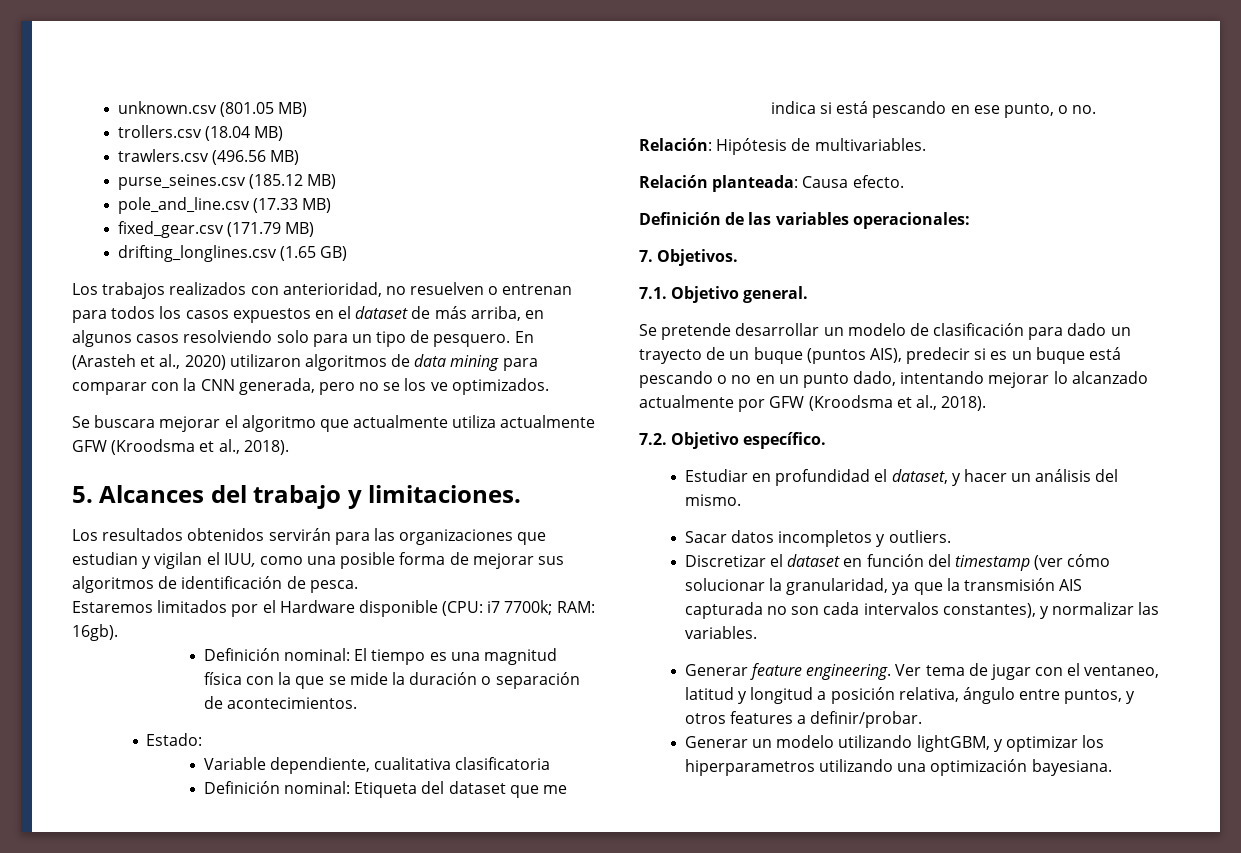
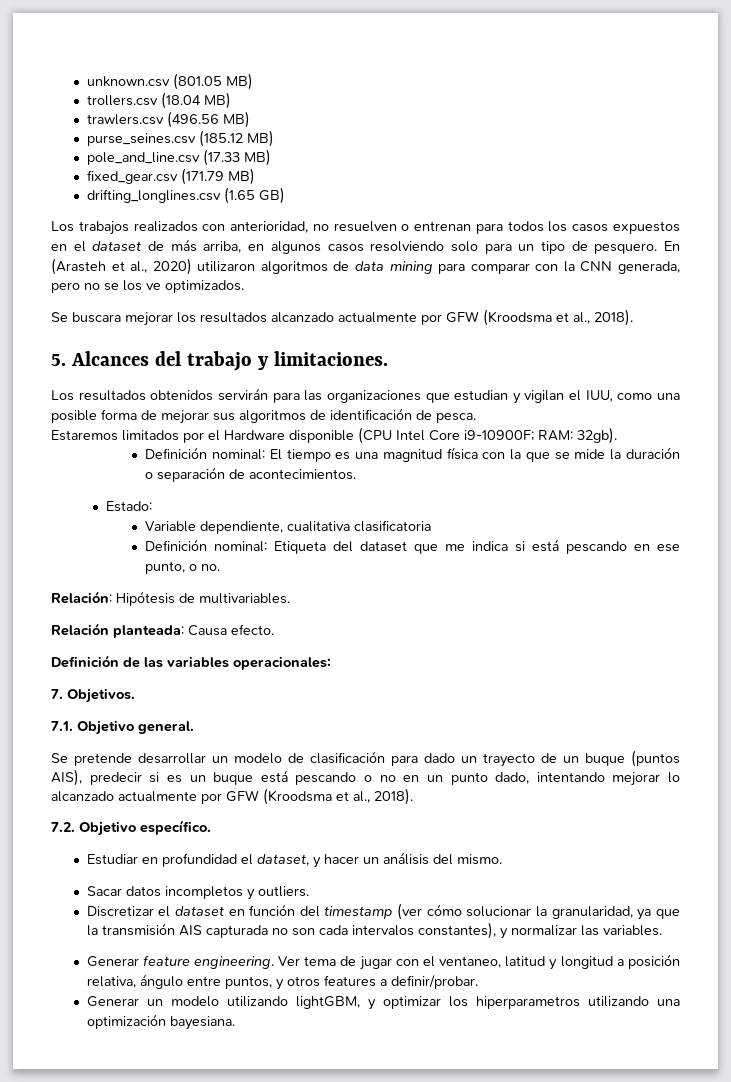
[224,415,596,432] el algoritmo que actualmente utiliza actualmente -> [177,312,442,325] los resultados alcanzado actualmente por
[442,600,595,616] [72,624,118,641] (CPU: i7 7700k; RAM: 16gb). -> [358,427,617,444] (CPU Intel Core i9-10900F; RAM: 32gb).

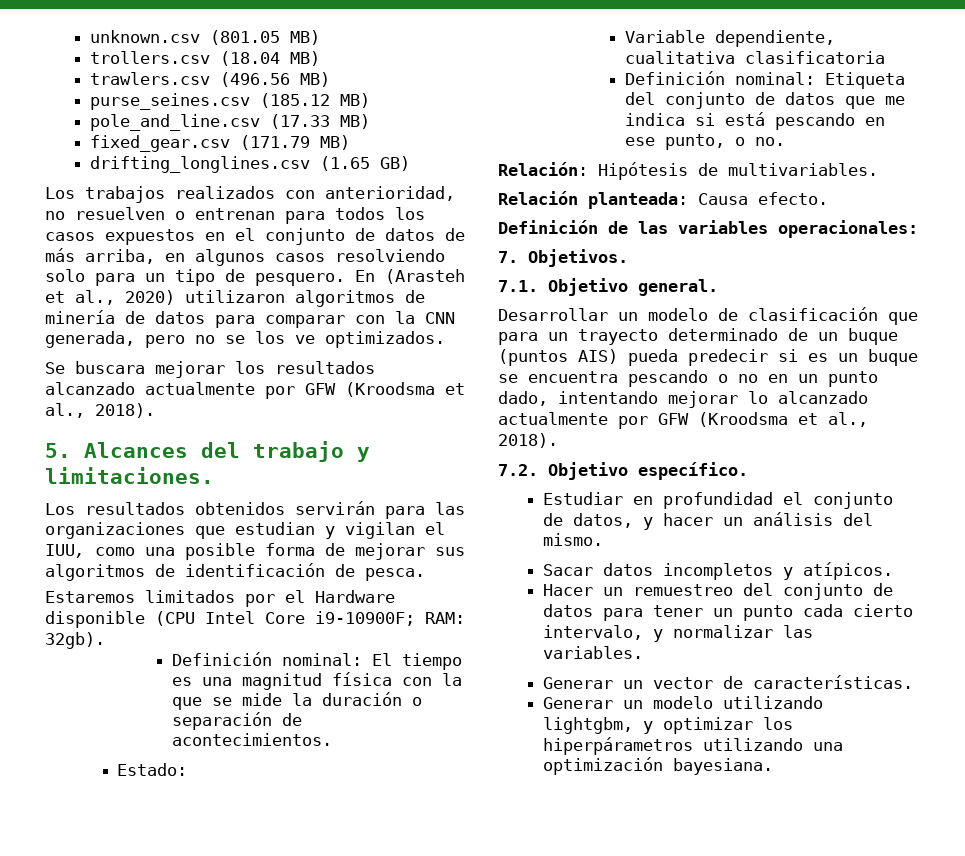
[92,241,142,251] dataset -> [265,228,435,245] conjunto de datos
[355,261,433,274] data mining -> [45,310,205,324] minería de datos
[360,541,408,552] dataset -> [664,92,835,109] conjunto de datos
[51,753,206,766] Se pretende desarrollar -> [498,308,608,321] Desarrollar
[391,753,455,766] para dado -> [888,312,918,325] [498,332,538,345] que para
(535, 760) none -> [668,328,778,341] determinado
[51,769,82,786] AIS), -> [578,349,678,366] AIS) pueda
[260,770,288,783] está -> [498,371,618,383] se encuentra
[256,854,309,866] dataset, -> [813,492,894,509] [543,513,634,528] conjunto de datos,
[257,886,309,897] [86,903,680,920] [86,922,496,939] outliers. // Discretizar el dataset en función del timestamp (ver cómo solucionar la granularidad, ya que la transmisión AIS capturada no son cada intervalos constantes), -> [803,562,894,580] [543,583,894,600] [543,604,914,621] [543,625,644,640] atípicos. // Hacer un remuestreo del conjunto de datos para tener un punto cada cierto intervalo,
[142,954,680,970] [86,974,478,990] feature engineering. Ver tema de jugar con el ventaneo, latitud y longitud a posición relativa, ángulo entre puntos, y otros features a definir/probar. -> [623,675,914,689] un vector de características.
[295,996,360,1009] lightGBM, -> [543,717,634,734] lightgbm,
[475,996,580,1009] hiperparametros -> [543,737,694,755] hiperpárametros

